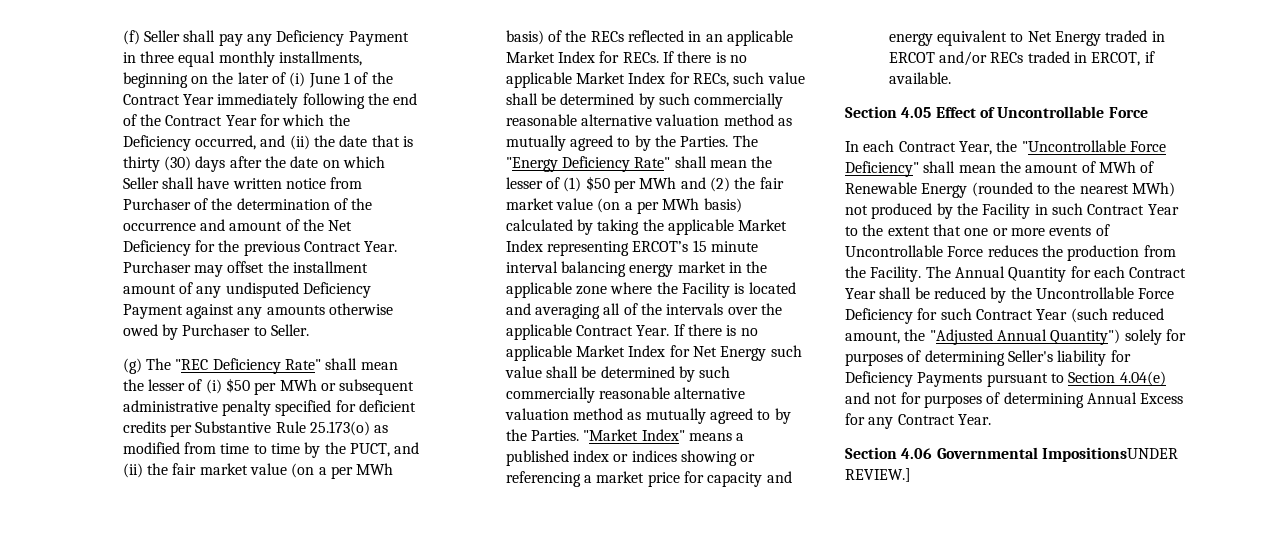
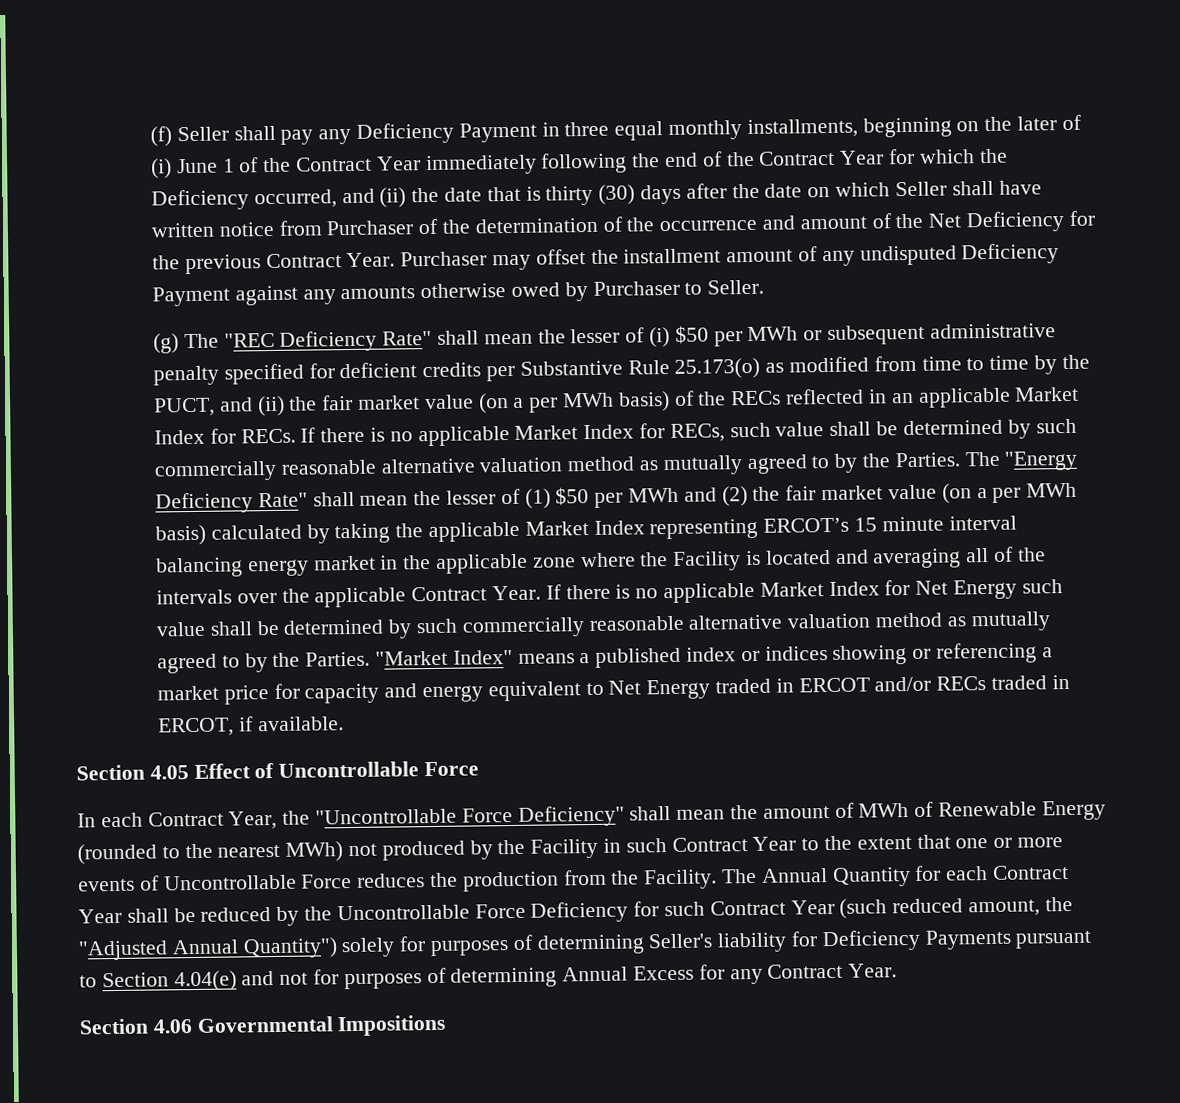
[1041,447,1178,462] [845,468,911,482] ImpositionsUNDER REVIEW.] -> [337,1014,447,1037] Impositions

